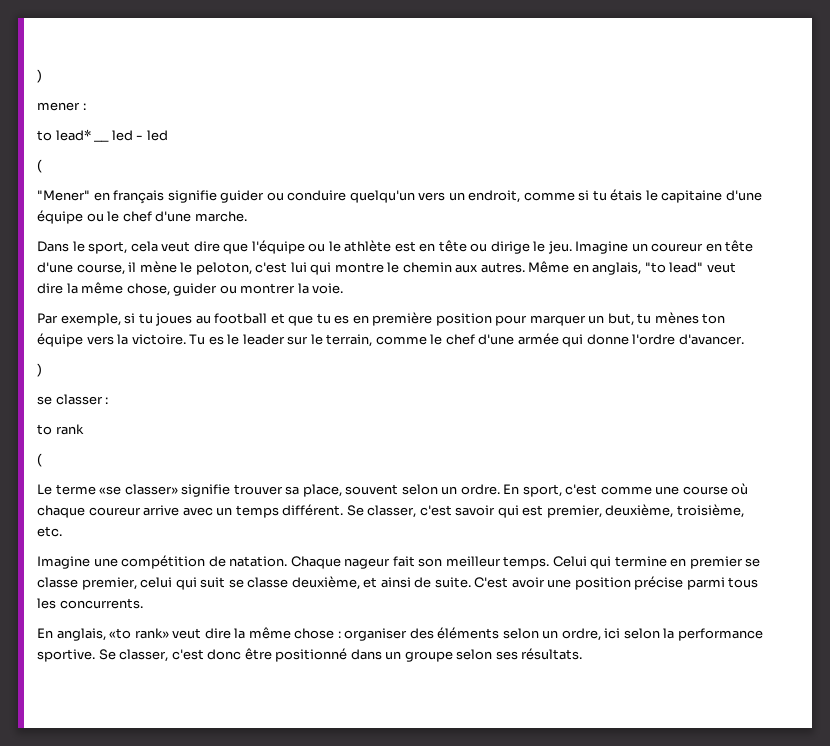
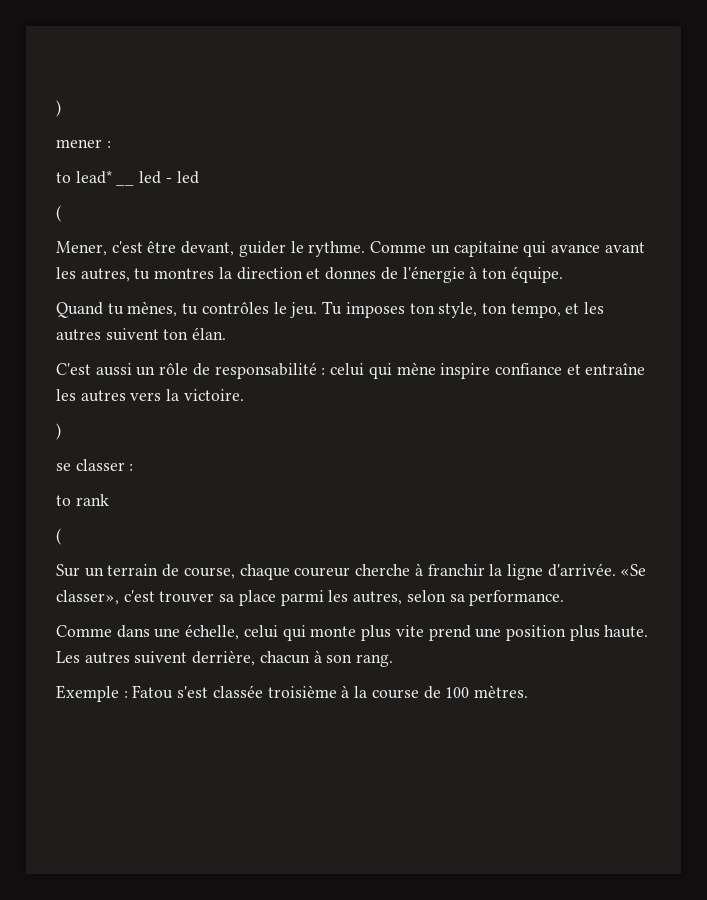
[37,189,762,204] [37,210,247,224] [37,240,754,254] [37,261,736,275] [37,282,344,296] [37,312,726,326] [37,333,744,347] "Mener" en français signifie guider ou conduire quelqu'un vers un endroit, comme si tu étais le capitaine d'une équipe ou le chef d'une marche. // Dans le sport, cela veut dire que l'équipe ou le athlète est en tête ou dirige le jeu. Imagine un coureur en tête d'une course, il mène le peloton, c'est lui qui montre le chemin aux autres. Même en anglais, "to lead" veut dire la même chose, guider ou montrer la voie. // Par exemple, si tu joues au football et que tu es en première position pour marquer un but, tu mènes ton équipe vers la victoire. Tu es le leader sur le terrain, comme le chef d'une armée qui donne l'ordre d'avancer. -> [56,241,645,257] [56,266,563,283] [56,301,605,318] [56,327,227,341] [56,362,646,379] [56,389,244,402] Mener, c'est être devant, guider le rythme. Comme un capitaine qui avance avant les autres, tu montres la direction et donnes de l'énergie à ton équipe. // Quand tu mènes, tu contrôles le jeu. Tu imposes ton style, ton tempo, et les autres suivent ton élan. // C'est aussi un rôle de responsabilité : celui qui mène inspire confiance et entraîne les autres vers la victoire.
[37,483,749,497] [37,504,744,518] [37,526,62,537] [37,555,761,569] [37,576,759,590] [37,598,143,609] [37,627,763,641] [37,648,583,662] Le terme «se classer» signifie trouver sa place, souvent selon un ordre. En sport, c'est comme une course où chaque coureur arrive avec un temps différent. Se classer, c'est savoir qui est premier, deuxième, troisième, etc. // Imagine une compétition de natation. Chaque nageur fait son meilleur temps. Celui qui termine en premier se classe premier, celui qui suit se classe deuxième, et ainsi de suite. C'est avoir une position précise parmi tous les concurrents. // En anglais, «to rank» veut dire la même chose : organiser des éléments selon un ordre, ici selon la performance sportive. Se classer, c'est donc être positionné dans un groupe selon ses résultats. -> [56,563,647,580] [56,590,565,606] [56,624,649,641] [56,650,394,667] [56,685,528,702] Sur un terrain de course, chaque coureur cherche à franchir la ligne d'arrivée. «Se classer», c'est trouver sa place parmi les autres, selon sa performance. // Comme dans une échelle, celui qui monte plus vite prend une position plus haute. Les autres suivent derrière, chacun à son rang. // Exemple : Fatou s'est classée troisième à la course de 100 mètres.

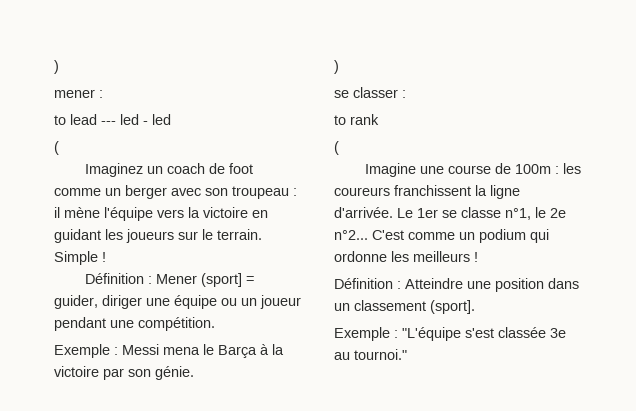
[75,170,135,186] lead* __ -> [70,114,116,125] lead ---
[56,241,645,257] [56,266,563,283] [56,301,605,318] [56,327,227,341] [56,362,646,379] [56,389,244,402] Mener, c'est être devant, guider le rythme. Comme un capitaine qui avance avant les autres, tu montres la direction et donnes de l'énergie à ton équipe. // Quand tu mènes, tu contrôles le jeu. Tu imposes ton style, ton tempo, et les autres suivent ton élan. // C'est aussi un rôle de responsabilité : celui qui mène inspire confiance et entraîne les autres vers la victoire. -> [85,163,254,177] [54,185,297,199] [54,207,268,221] [54,229,262,243] [54,251,106,265] [85,273,255,287] [54,295,301,309] [54,317,215,331] [54,344,284,358] [54,366,194,380] Imaginez un coach de foot comme un berger avec son troupeau : il mène l'équipe vers la victoire en guidant les joueurs sur le terrain. Simple ! // Définition : Mener (sport] = guider, diriger une équipe ou un joueur pendant une compétition. // Exemple : Messi mena le Barça à la victoire par son génie.
[56,563,647,580] [56,590,565,606] [56,624,649,641] [56,650,394,667] [56,685,174,702] Sur un terrain de course, chaque coureur cherche à franchir la ligne d'arrivée. «Se classer», c'est trouver sa place parmi les autres, selon sa performance. // Comme dans une échelle, celui qui monte plus vite prend une position plus haute. Les autres suivent derrière, chacun à son rang. // Exemple : Fatou -> [365,163,582,177] [334,185,520,199] [334,207,566,220] [334,229,549,243] [334,251,478,262] [334,278,579,292] [334,300,475,314] [334,327,461,341] Imagine une course de 100m : les coureurs franchissent la ligne d'arrivée. Le 1er se classe n°1, le 2e n°2... C'est comme un podium qui ordonne les meilleurs ! // Définition : Atteindre une position dans un classement (sport]. // Exemple : "L'équipe
[267,685,528,699] troisième à la course de 100 mètres. -> [550,328,566,338] [334,349,407,360] 3e au tournoi."

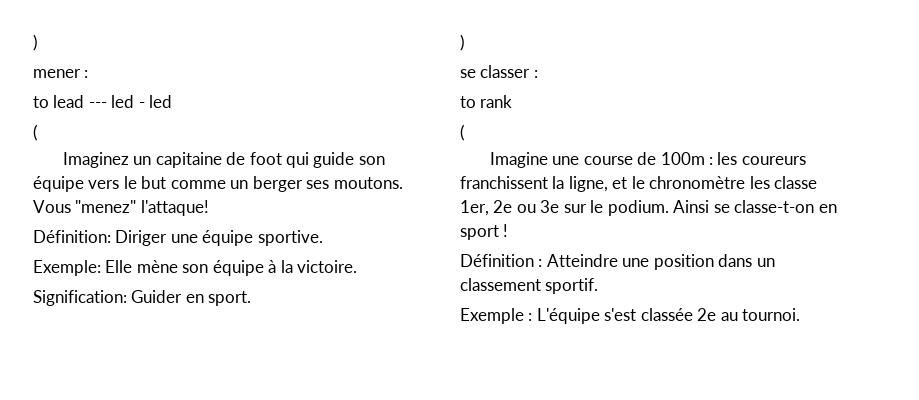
[167,163,206,174] coach -> [155,152,222,168] capitaine
[54,185,297,199] [54,207,268,221] [54,229,262,243] [54,251,106,265] [85,273,255,287] [54,295,301,309] [54,317,215,331] [54,344,284,358] [54,366,194,380] comme un berger avec son troupeau : il mène l'équipe vers la victoire en guidant les joueurs sur le terrain. Simple ! // Définition : Mener (sport] = guider, diriger une équipe ou un joueur pendant une compétition. // Exemple : Messi mena le Barça à la victoire par son génie. -> [286,152,385,168] [33,176,403,192] [33,200,209,216] [33,230,323,246] [33,260,358,276] [33,290,252,306] qui guide son équipe vers le but comme un berger ses moutons. Vous "menez" l'attaque! // Définition: Diriger une équipe sportive. // Exemple: Elle mène son équipe à la victoire. // Signification: Guider en sport.
[490,185,520,199] [334,207,566,220] [334,229,549,243] [334,251,470,262] ligne d'arrivée. Le 1er se classe n°1, le 2e n°2... C'est comme un podium qui ordonne les meilleurs -> [568,176,818,192] [460,200,837,216] [460,225,499,240] ligne, et le chronomètre les classe 1er, 2e ou 3e sur le podium. Ainsi se classe-t-on en sport
[430,300,475,314] [334,327,461,341] (sport]. // Exemple : "L'équipe -> [545,278,599,294] [460,308,600,324] sportif. // Exemple : L'équipe
[550,328,566,338] [334,349,407,360] 3e au tournoi." -> [697,308,801,321] 2e au tournoi.

